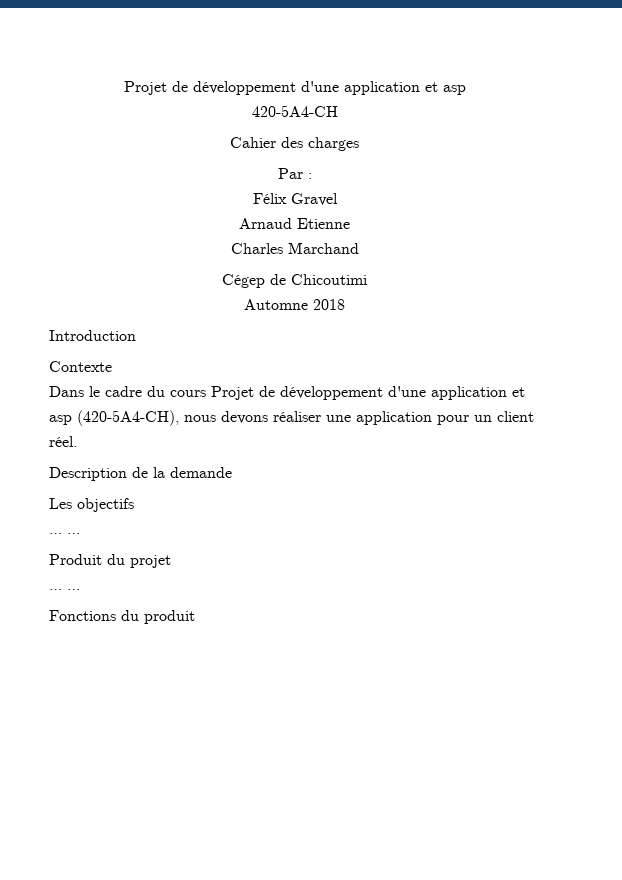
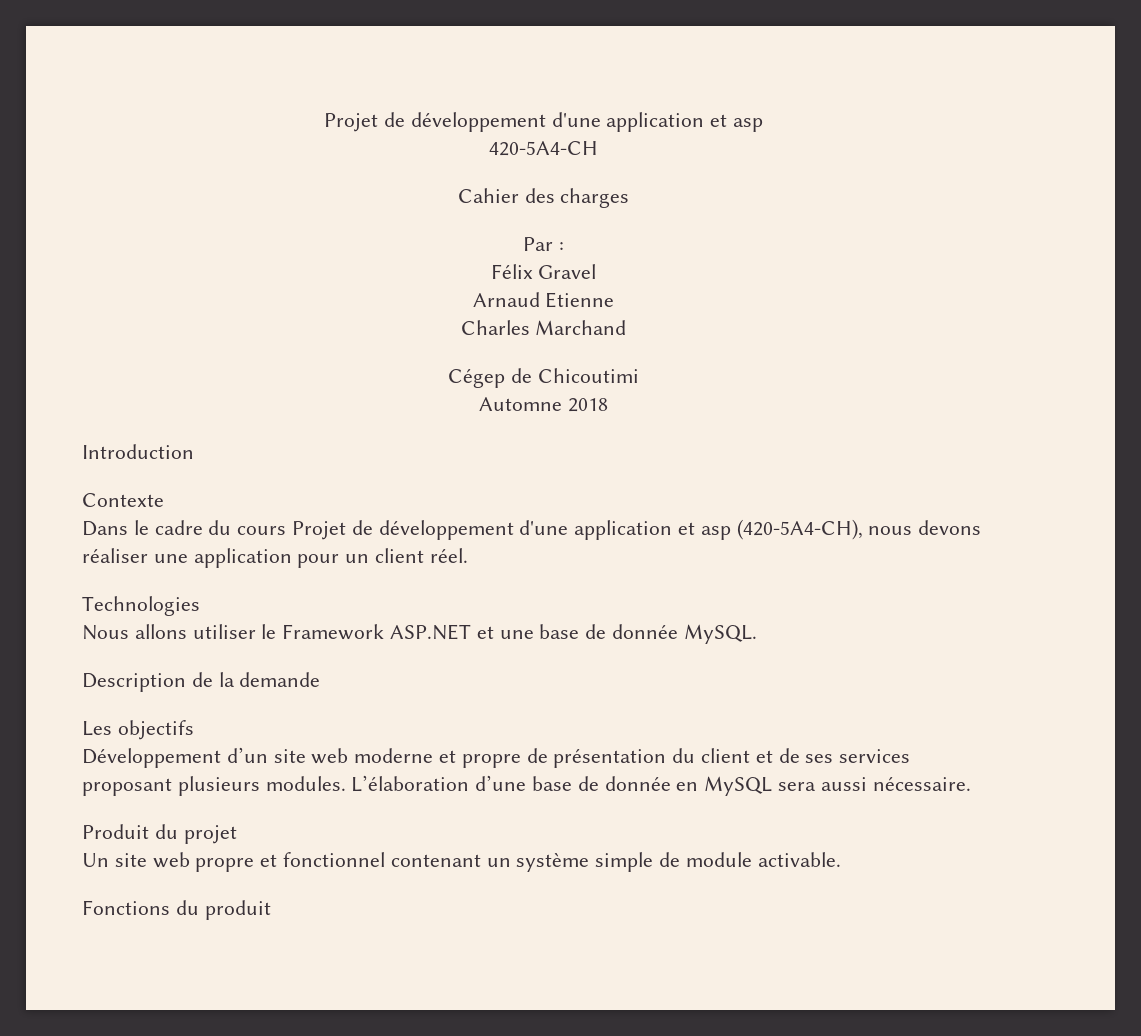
(77, 441) none -> [82,596,200,616] [82,624,757,644] // Technologies // Nous allons utiliser le Framework ASP.NET et une base de donnée MySQL.
[49,533,80,534] [49,554,171,568] [49,589,80,590] … … // Produit du projet // … … -> [82,747,911,768] [82,775,971,796] [82,824,237,844] [82,852,841,872] Développement d’un site web moderne et propre de présentation du client et de ses services proposant plusieurs modules. L’élaboration d’une base de donnée en MySQL sera aussi nécessaire. // Produit du projet // Un site web propre et fonctionnel contenant un système simple de module activable.

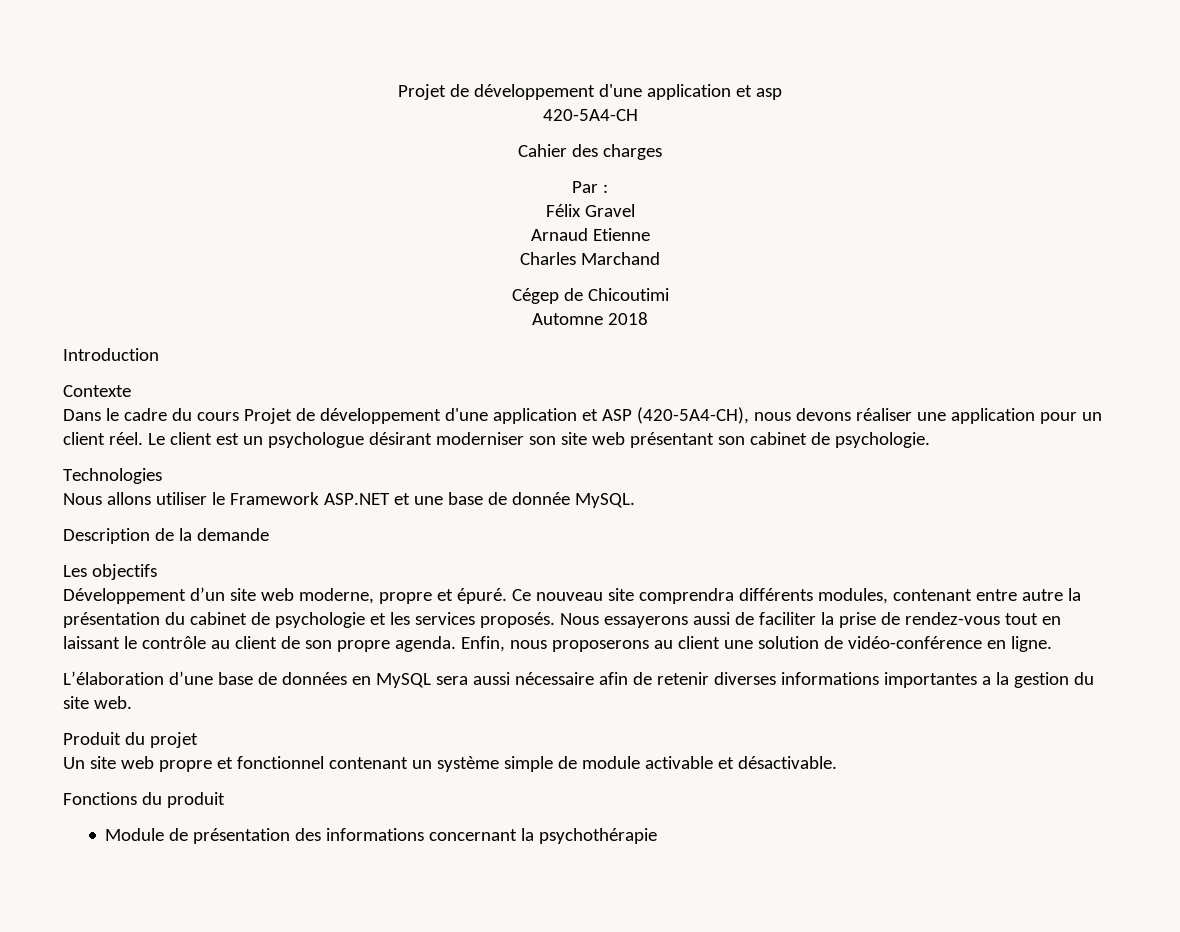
[700,526,731,540] asp -> [601,409,632,421] ASP
(468, 555) none -> [147,432,930,448] Le client est un psychologue désirant moderniser son site web présentant son cabinet de psychologie.
[354,748,911,768] [82,776,346,796] moderne et propre de présentation du client et de ses services proposant plusieurs modules. -> [298,588,1081,604] [63,612,1061,628] [63,636,1052,652] moderne, propre et épuré. Ce nouveau site comprendra différents modules, contenant entre autre la présentation du cabinet de psychologie et les services proposés. Nous essayerons aussi de faciliter la prise de rendez-vous tout en laissant le contrôle au client de son propre agenda. Enfin, nous proposerons au client une solution de vidéo-conférence en ligne. //
[604,776,671,791] donnée -> [281,672,347,685] données
[872,776,971,791] nécessaire. -> [514,672,1094,688] [63,696,132,709] nécessaire afin de retenir diverses informations importantes a la gestion du site web.
[757,852,841,867] activable. -> [644,756,837,769] activable et désactivable.
(271, 910) none -> [105,828,658,844] // Module de présentation des informations concernant la psychothérapie

